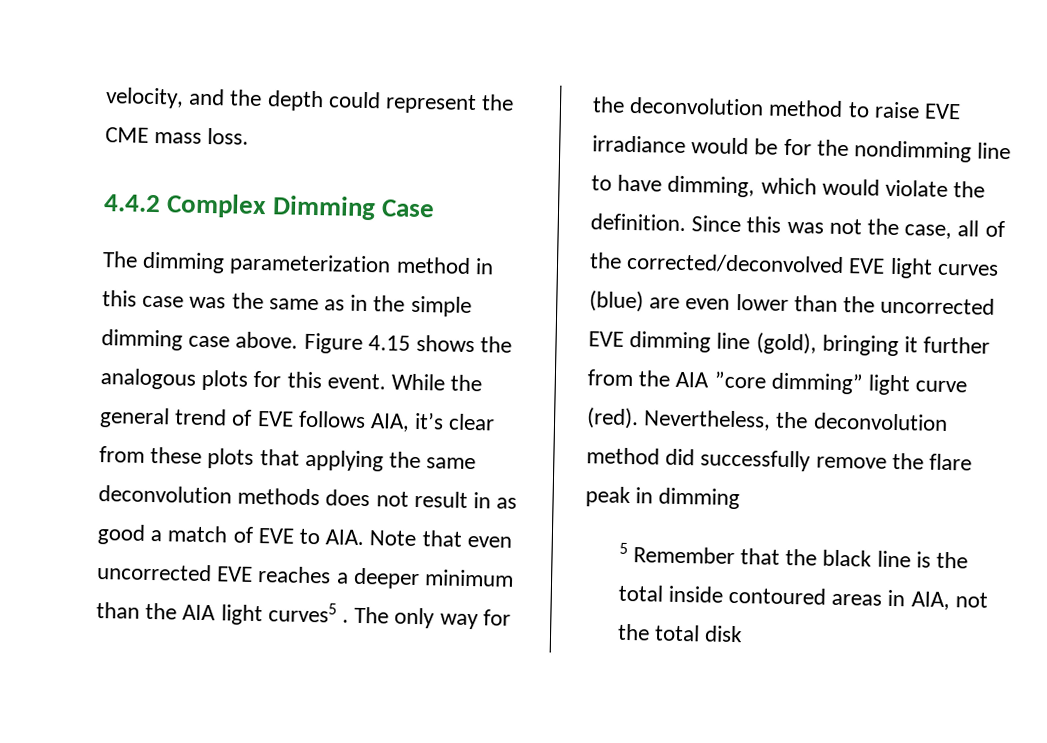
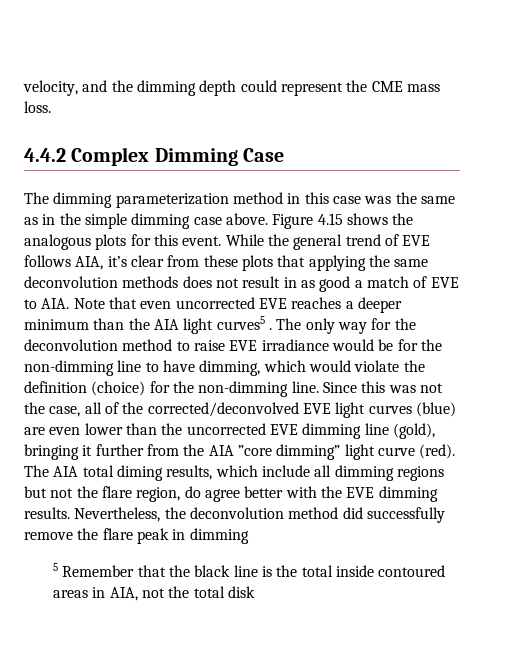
(263, 98) none -> [136,80,196,96] dimming
[854,140,973,163] nondimming -> [24,360,114,376] non-dimming
[590,213,686,232] definition. -> [24,381,319,397] definition (choice) for the non-dimming line.
(639, 418) none -> [24,465,444,481] [24,486,438,502] [24,507,70,519] The AIA total diming results, which include all dimming regions but not the flare region, do agree better with the EVE dimming results.

